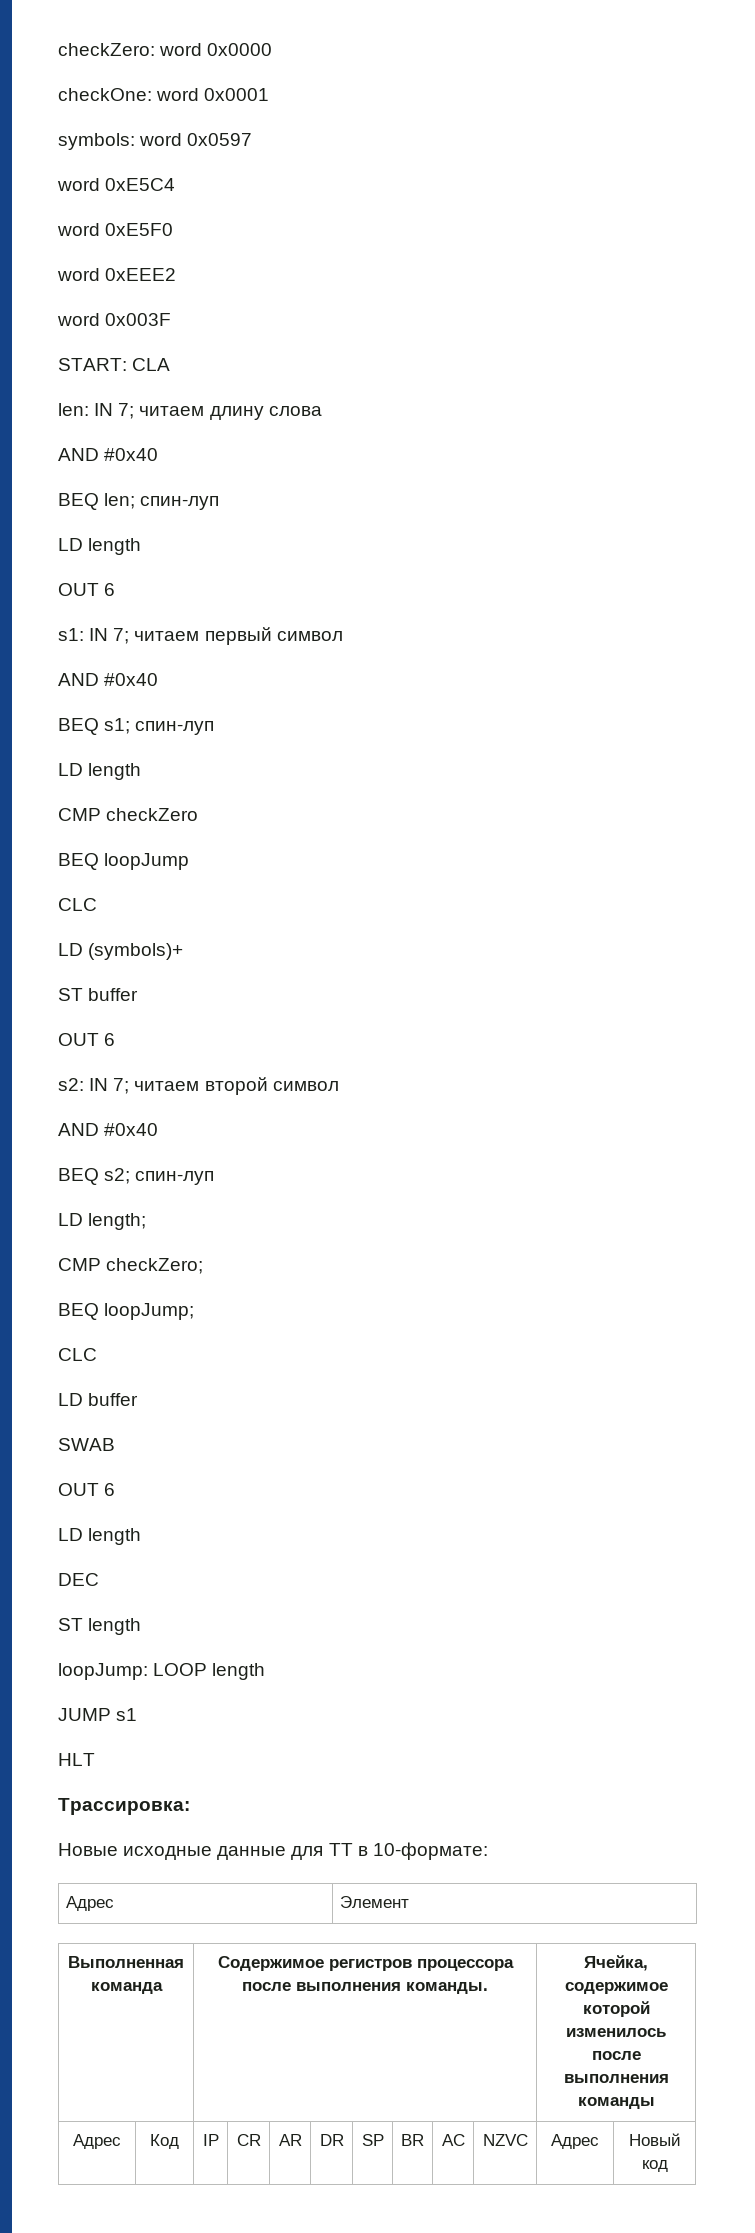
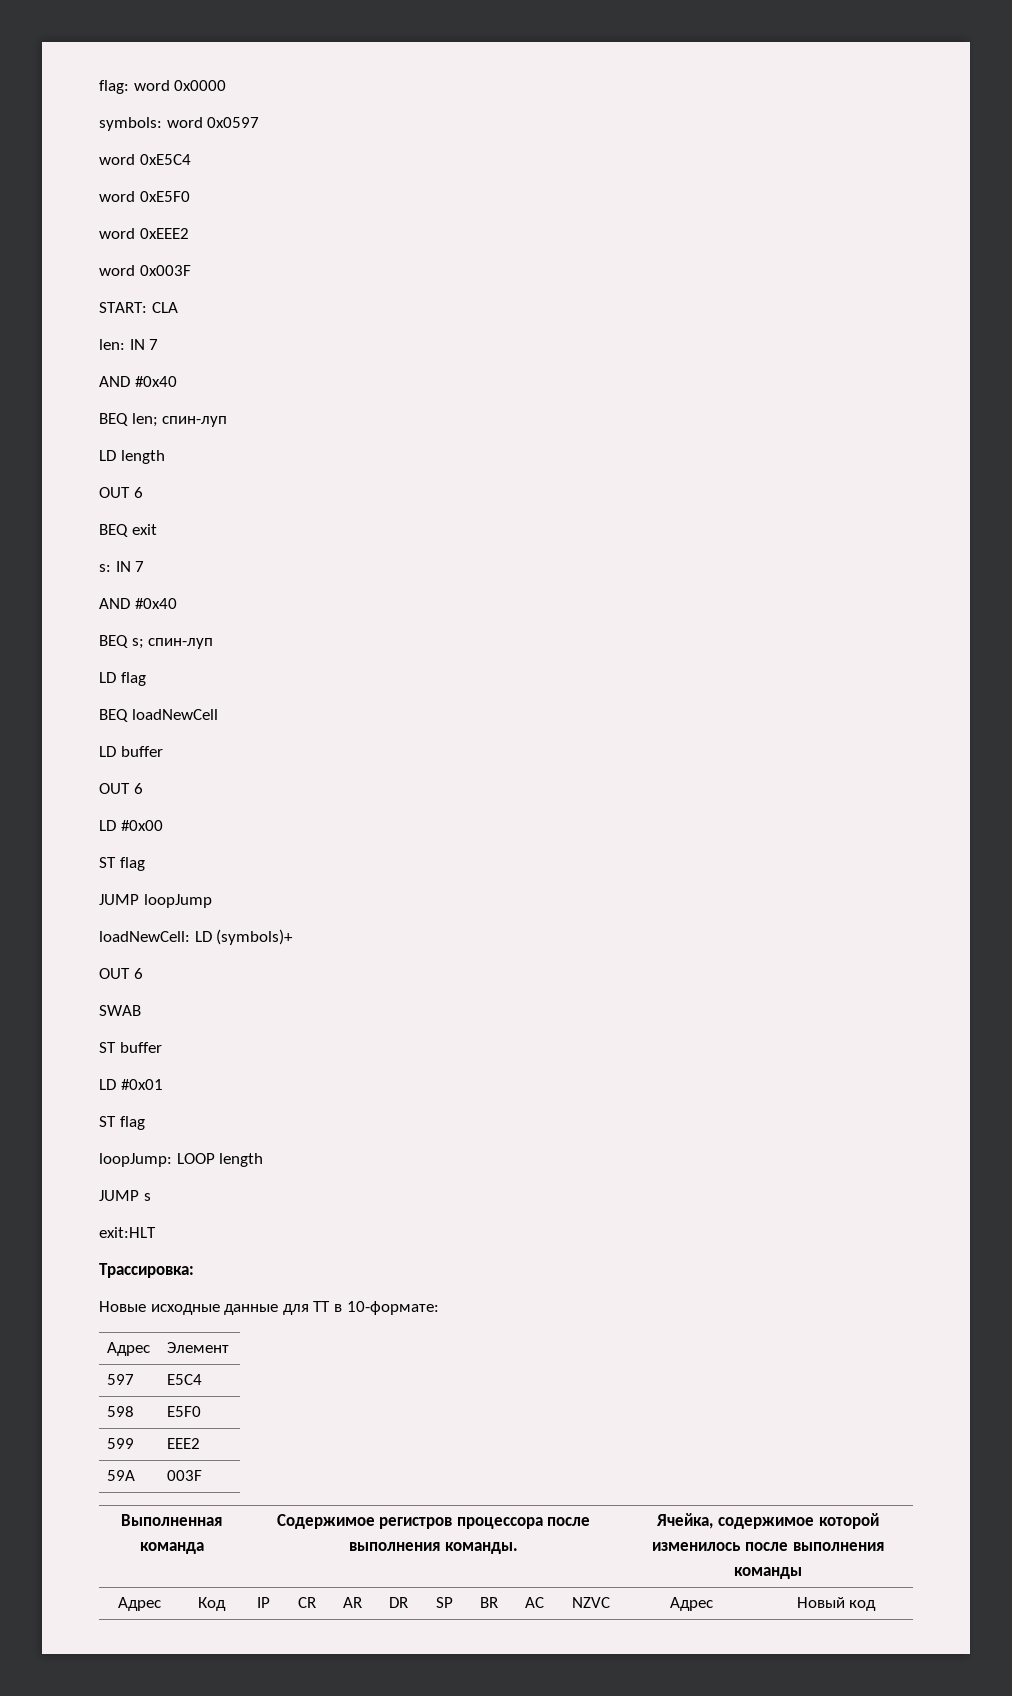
[58,43,155,56] checkZero: -> [99,80,129,94] flag:
[58,88,270,101] // checkOne: word 0x0001 -> (227, 85) none
[118,403,322,420] 7; читаем длину слова -> [149,339,159,350] 7
[58,627,343,645] [58,673,159,686] [58,718,215,735] [58,763,142,780] [58,808,199,821] [58,853,190,870] [58,898,97,911] [58,943,184,960] [58,988,83,1001] s1: IN 7; читаем первый символ // AND #0x40 // BEQ s1; спин-луп // LD length // CMP checkZero // BEQ loopJump // CLC // LD (symbols)+ // ST -> [99,524,157,537] [99,561,145,572] [99,598,177,609] [99,635,214,649] [99,672,146,686] [99,709,218,722] [99,746,116,757] BEQ exit // s: IN 7 // AND #0x40 // BEQ s; спин-луп // LD flag // BEQ loadNewCell // LD
[58,1077,339,1095] [58,1123,159,1136] [58,1168,215,1185] [58,1213,147,1230] [58,1258,204,1274] [58,1303,195,1320] [58,1348,97,1361] [58,1393,139,1406] [58,1438,115,1451] [58,1483,116,1496] [58,1528,142,1545] [58,1573,99,1586] [58,1618,142,1635] s2: IN 7; читаем второй символ // AND #0x40 // BEQ s2; спин-луп // LD length; // CMP checkZero; // BEQ loopJump; // CLC // LD buffer // SWAB // OUT 6 // LD length // DEC // ST length -> [99,820,163,831] [99,857,145,871] [99,894,212,908] [99,929,294,945] [99,968,143,979] [99,1005,141,1016] [99,1042,162,1053] [99,1079,163,1090] [99,1116,145,1130] LD #0x00 // ST flag // JUMP loopJump // loadNewCell: LD (symbols)+ // OUT 6 // SWAB // ST buffer // LD #0x01 // ST flag
[116,1708,138,1721] [58,1753,95,1766] s1 // HLT -> [143,1193,151,1201] [99,1227,156,1238] s // exit:HLT
(409, 1902) none -> [107,1374,135,1385] [167,1374,203,1385] [107,1406,135,1417] [167,1406,202,1417] [107,1438,135,1449] [167,1438,201,1449] [107,1470,136,1481] [167,1470,203,1481] // 597 | E5C4 // 598 | E5F0 // 599 | EEE2 // 59A | 003F

